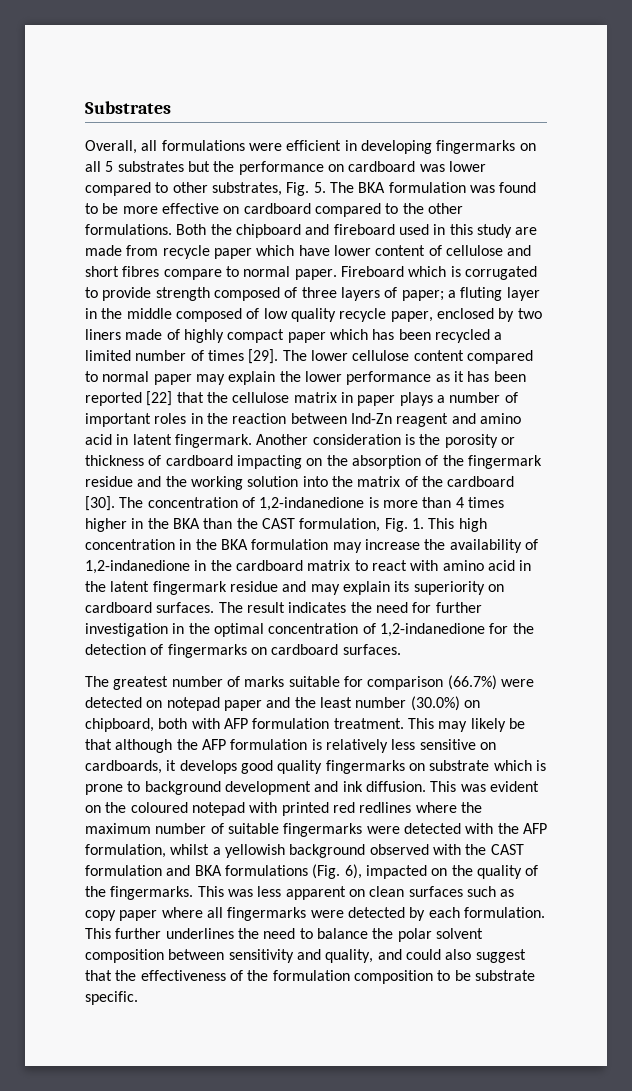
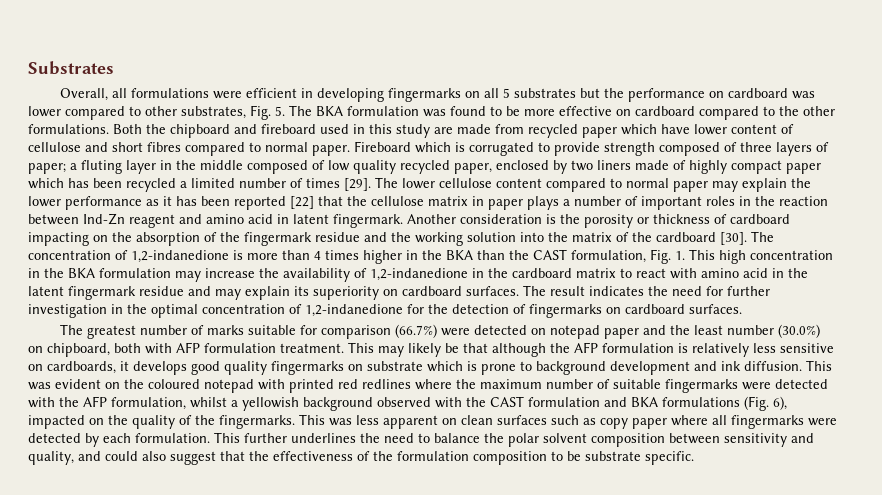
[162,245,210,259] recycle -> [528,124,578,138] recycled
[163,269,222,280] compare -> [185,142,245,156] compared
[339,308,387,322] recycle -> [400,160,450,174] recycled

